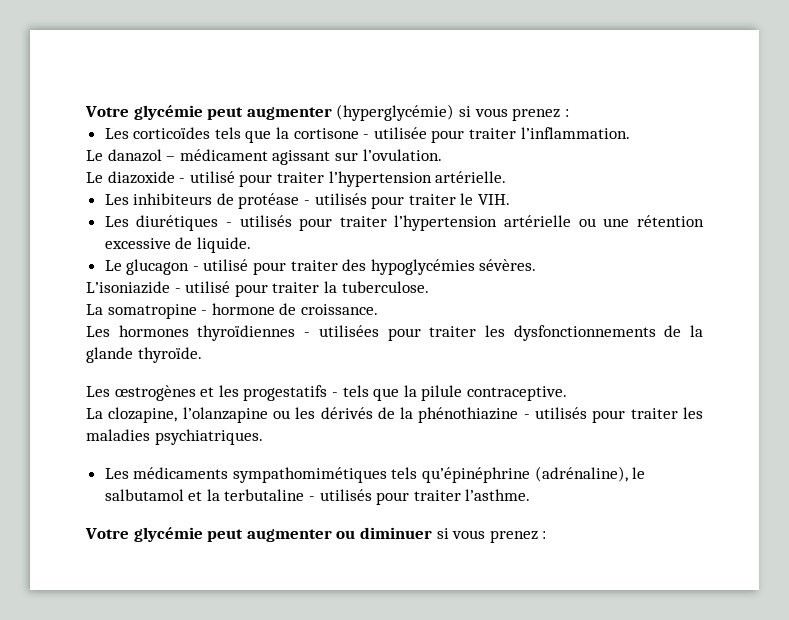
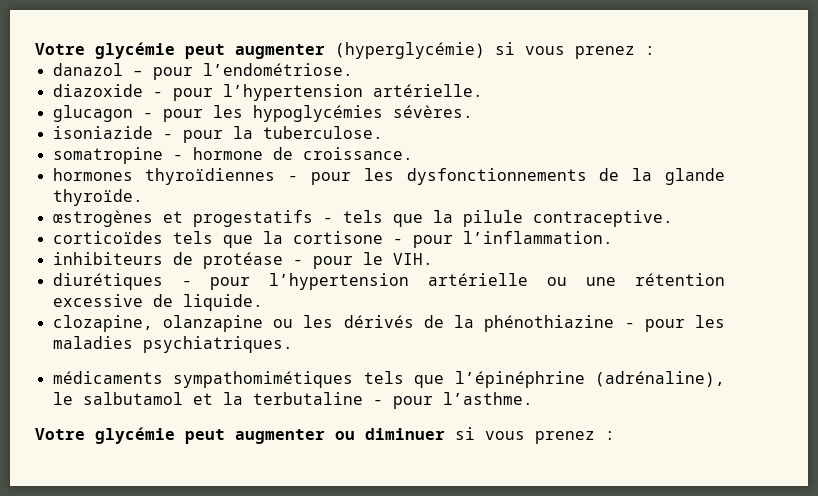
[104,128,129,139] Les -> [52,63,353,80] [52,84,483,101] [52,105,473,122] [52,126,383,143] [52,147,413,164] [52,168,725,185] [52,189,143,206] [52,210,673,227] danazol – pour l’endométriose. // diazoxide - pour l’hypertension artérielle. // glucagon - pour les hypoglycémies sévères. // isoniazide - pour la tuberculose. // somatropine - hormone de croissance. // hormones thyroïdiennes - pour les dysfonctionnements de la glande thyroïde. // œstrogènes et progestatifs - tels que la pilule contraceptive. //
[373,127,630,143] [86,149,442,165] [86,171,507,187] [104,194,129,205] utilisée pour traiter l’inflammation. // Le danazol – médicament agissant sur l’ovulation. // Le diazoxide - utilisé pour traiter l’hypertension artérielle. // Les -> [412,231,613,248] pour l’inflammation. //
[314,193,456,209] utilisés pour traiter -> [312,256,353,269] pour
[104,216,129,227] Les -> (433, 259) none
[239,215,387,231] utilisés pour traiter -> [210,277,251,290] pour
[104,259,537,275] [86,281,429,297] [86,303,378,319] [86,325,703,341] [86,347,202,363] [86,385,567,401] [86,407,268,423] Le glucagon - utilisé pour traiter des hypoglycémies sévères. // L’isoniazide - utilisé pour traiter la tuberculose. // La somatropine - hormone de croissance. // Les hormones thyroïdiennes - utilisées pour traiter les dysfonctionnements de la glande thyroïde. // Les œstrogènes et les progestatifs - tels que la pilule contraceptive. // La clozapine, l’olanzapine -> [52,315,263,332] clozapine, olanzapine
[535,407,678,423] utilisés pour traiter -> [644,319,685,332] pour
[104,468,129,479] Les -> (293, 344) none
[422,467,531,483] qu’épinéphrine -> [414,371,585,388] que l’épinéphrine
[319,489,461,505] utilisés pour traiter -> [392,396,433,409] pour

